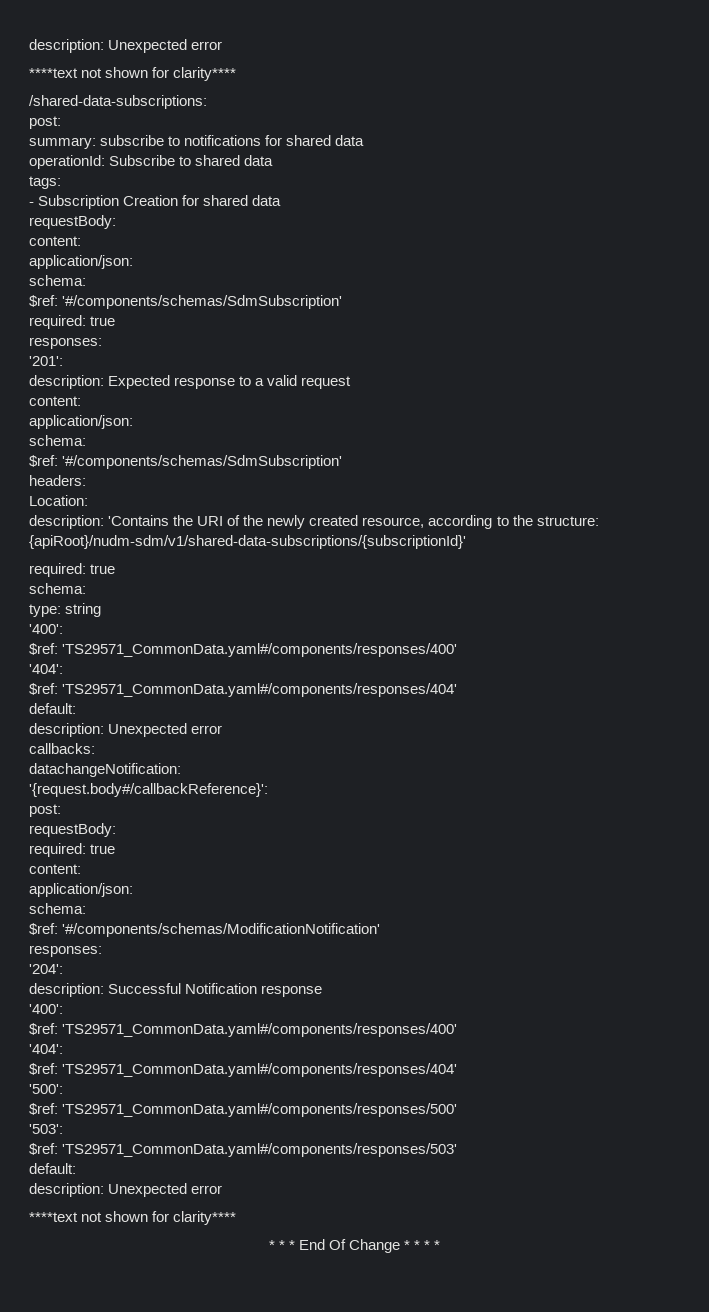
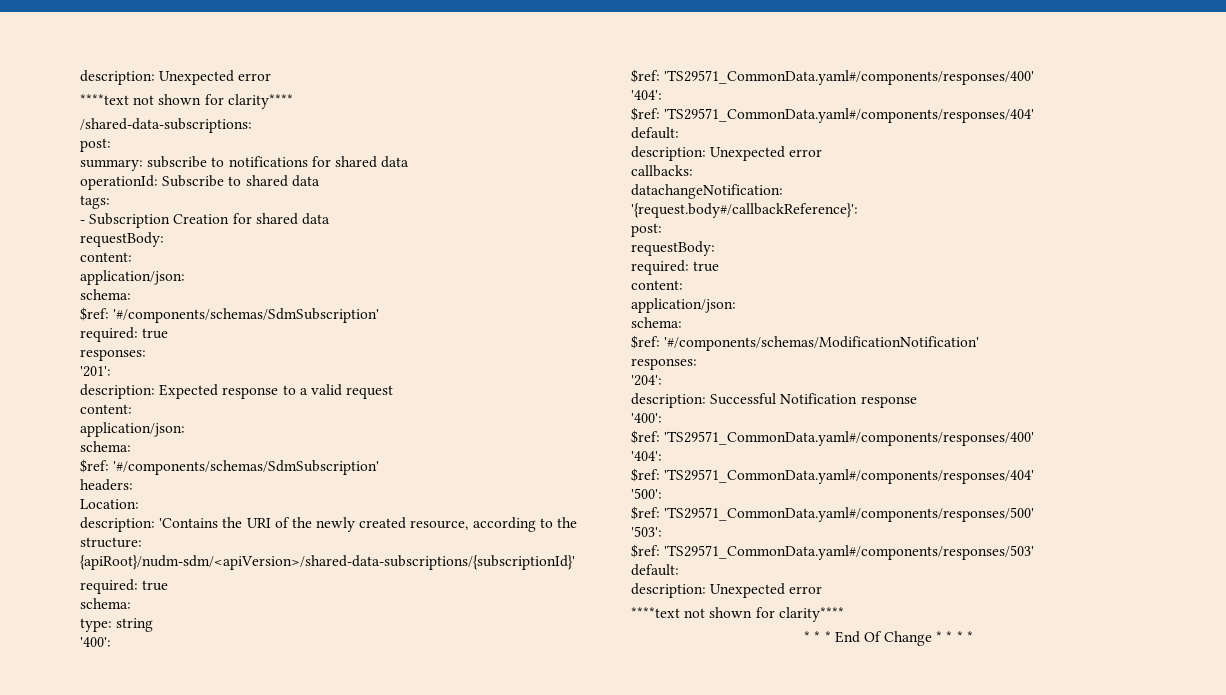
[29,535,466,549] {apiRoot}/nudm-sdm/v1/shared-data-subscriptions/{subscriptionId}' -> [80,555,575,570] {apiRoot}/nudm-sdm/<apiVersion>/shared-data-subscriptions/{subscriptionId}'

